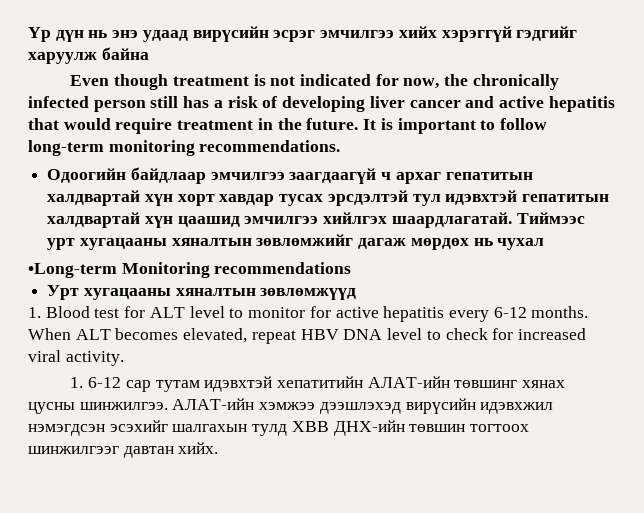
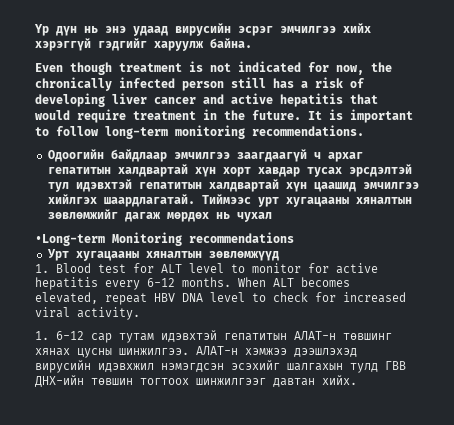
[192,26,269,42] вирүсийн -> [175,23,231,36] вирусийн
[101,47,149,60] байна -> [210,38,252,48] байна.
[277,376,450,388] хепатитийн АЛАТ-ийн -> [224,331,336,341] гепатитын АЛАТ-н
[172,398,255,410] АЛАТ-ийн -> [196,346,238,356] АЛАТ-н
[405,398,476,414] вирүсийн -> [35,360,91,373] вирусийн
[291,421,329,432] ХВВ -> [385,361,406,370] ГВВ

